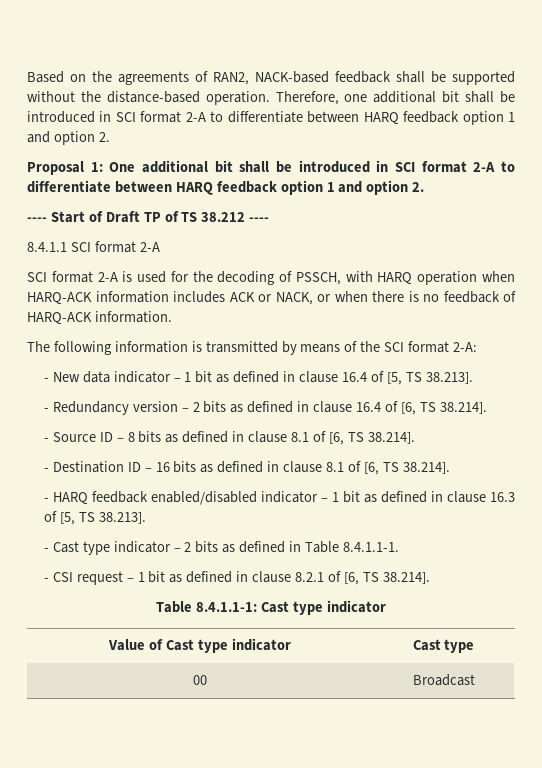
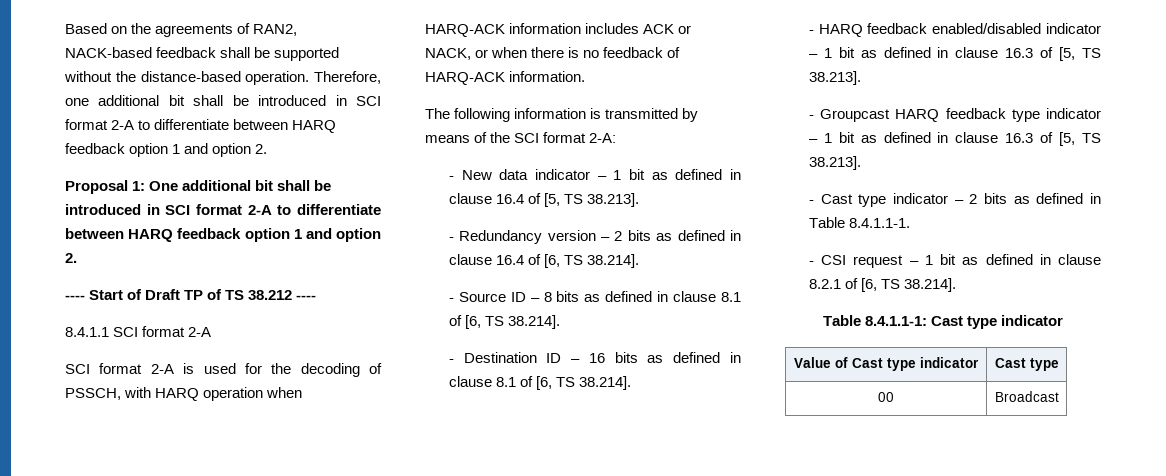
(146, 518) none -> [808,108,1101,122] [808,132,1101,146] [808,156,861,170] // - Groupcast HARQ feedback type indicator – 1 bit as defined in clause 16.3 of [5, TS 38.213].

